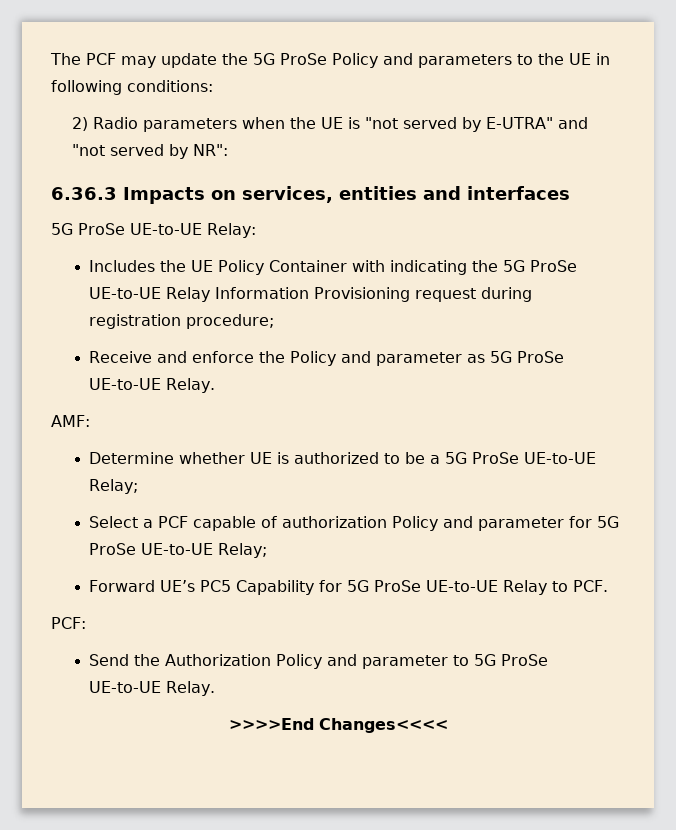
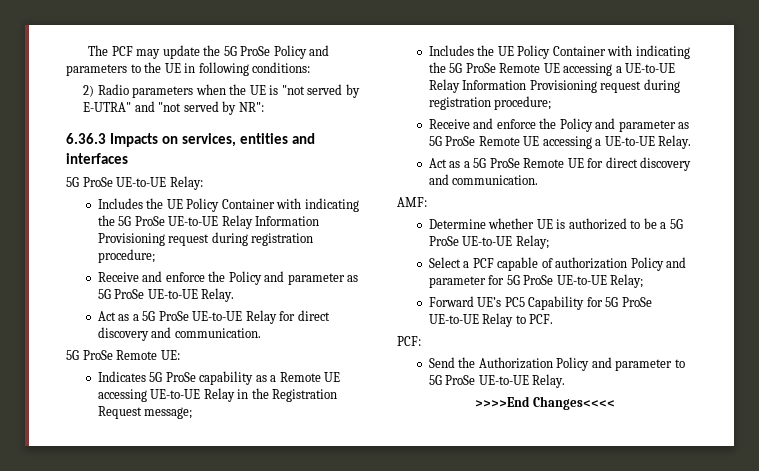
(216, 385) none -> [97,310,330,324] [97,327,261,341] [66,350,180,360] [97,371,341,385] [97,388,338,402] [97,406,193,419] [428,45,690,59] [428,62,676,76] [428,79,680,93] [428,96,552,110] [428,118,690,132] [428,135,692,149] [428,157,692,171] [428,174,539,185] // Act as a 5G ProSe UE-to-UE Relay for direct discovery and communication. // 5G ProSe Remote UE: // Indicates 5G ProSe capability as a Remote UE accessing UE-to-UE Relay in the Registration Request message; // Includes the UE Policy Container with indicating the 5G ProSe Remote UE accessing a UE-to-UE Relay Information Provisioning request during registration procedure; // Receive and enforce the Policy and parameter as 5G ProSe Remote UE accessing a UE-to-UE Relay. // Act as a 5G ProSe Remote UE for direct discovery and communication.

